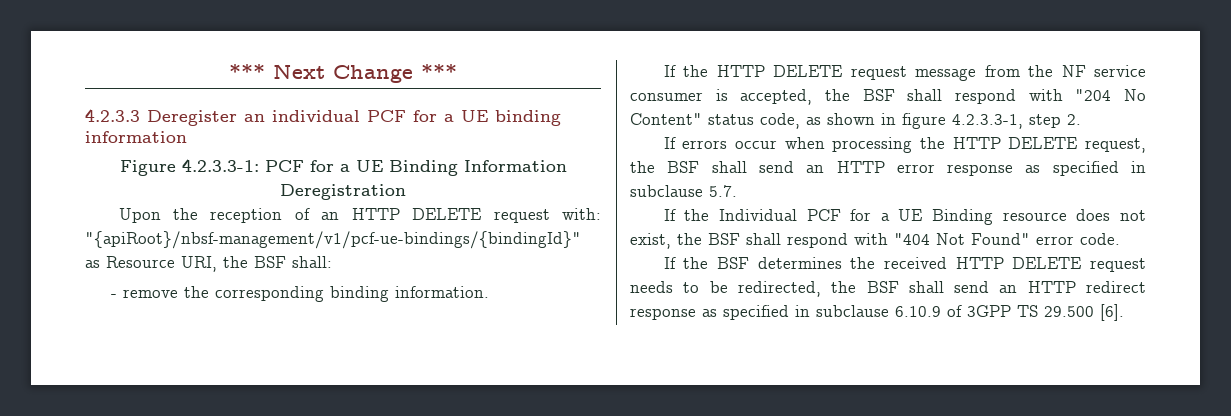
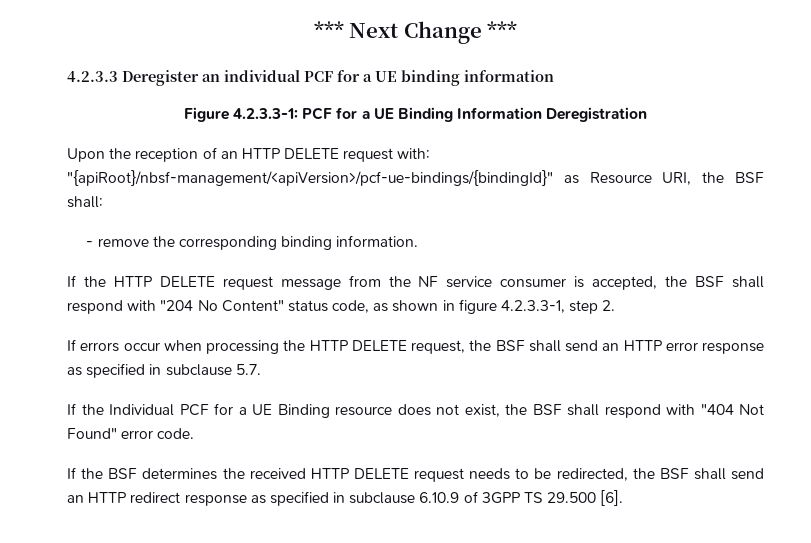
[85,231,581,249] "{apiRoot}/nbsf-management/v1/pcf-ue-bindings/{bindingId}" -> [67,170,553,186] "{apiRoot}/nbsf-management/<apiVersion>/pcf-ue-bindings/{bindingId}"

